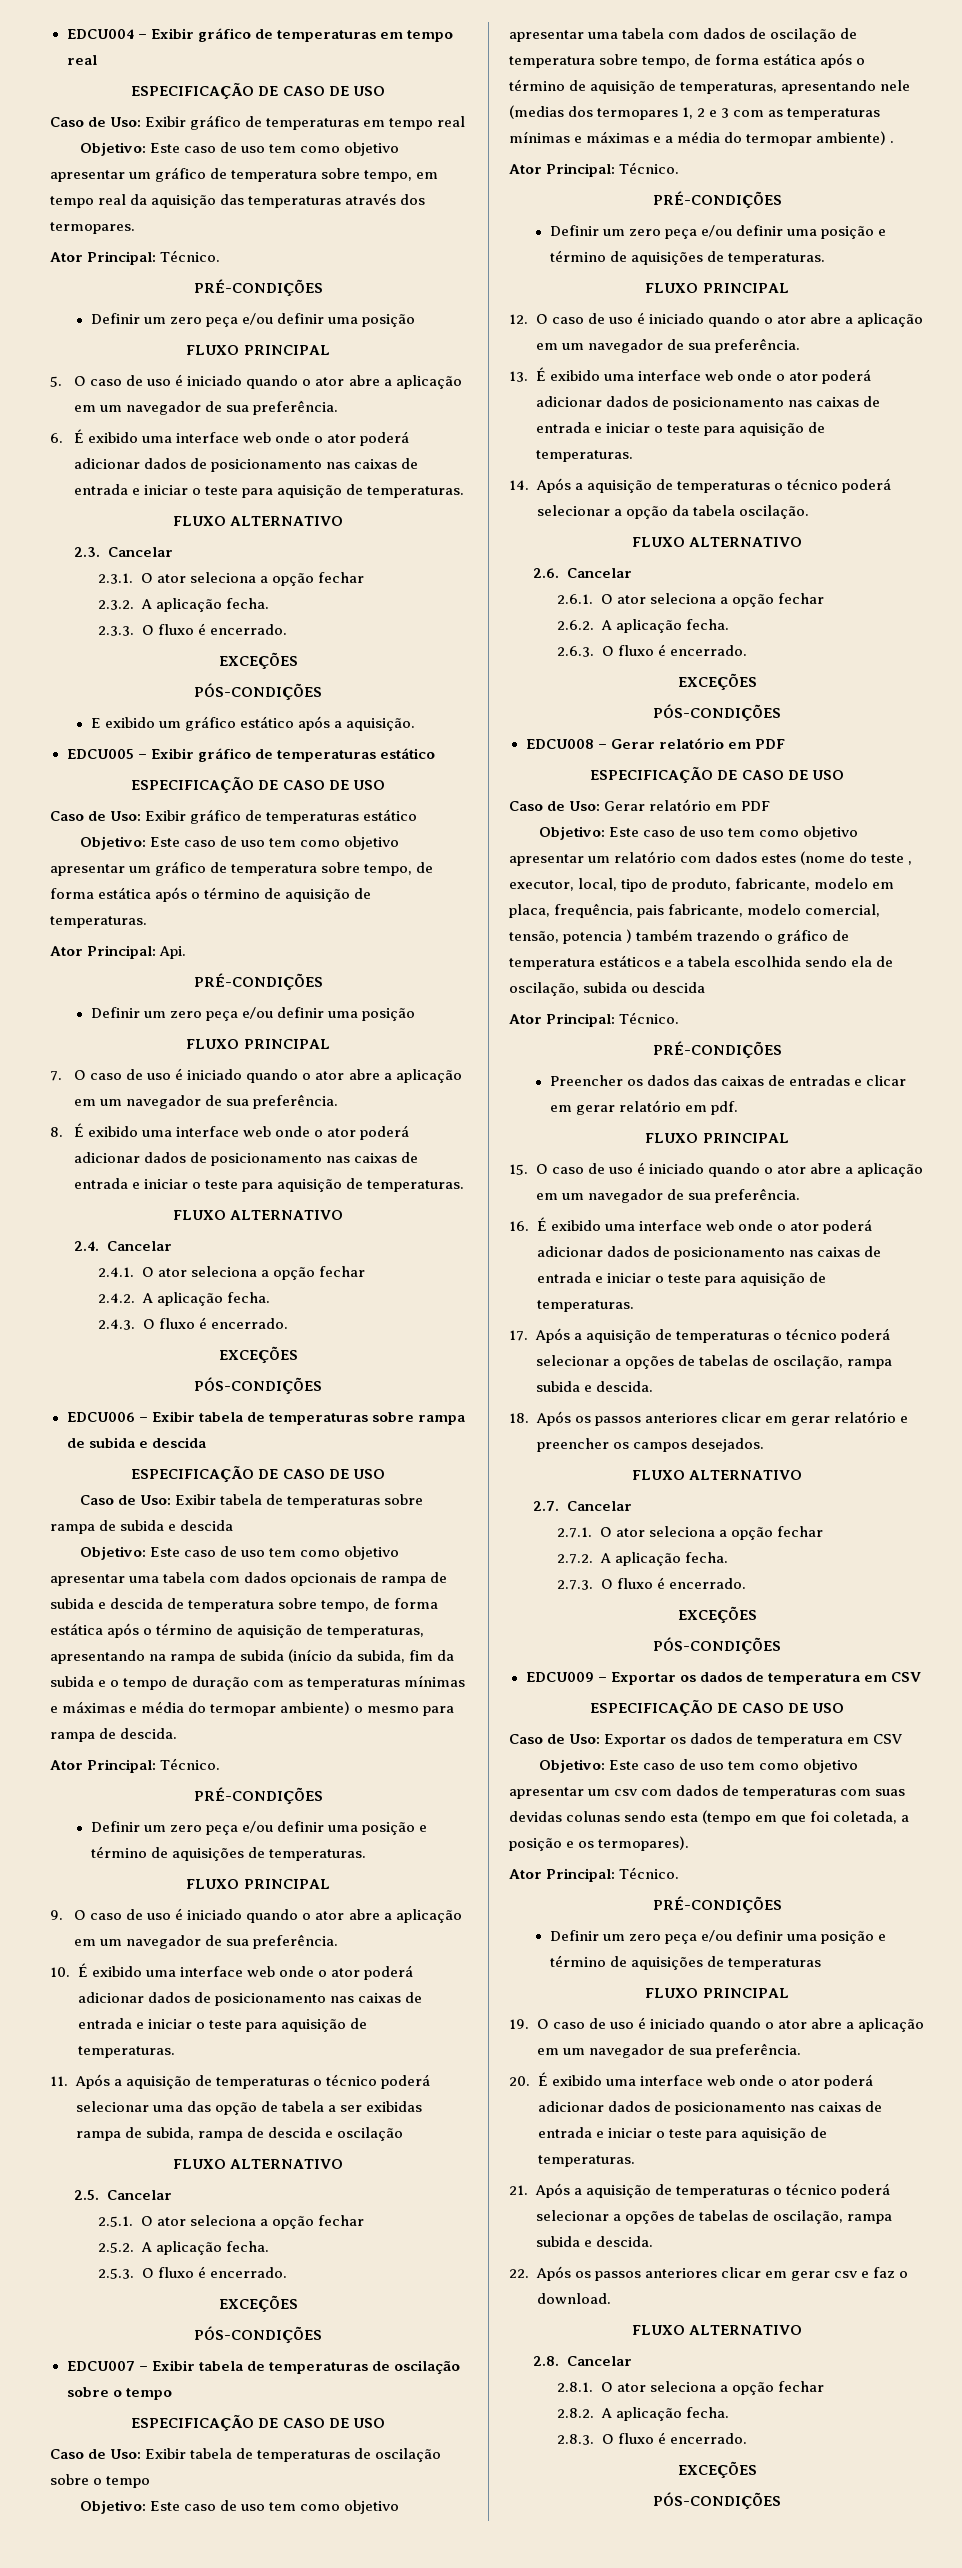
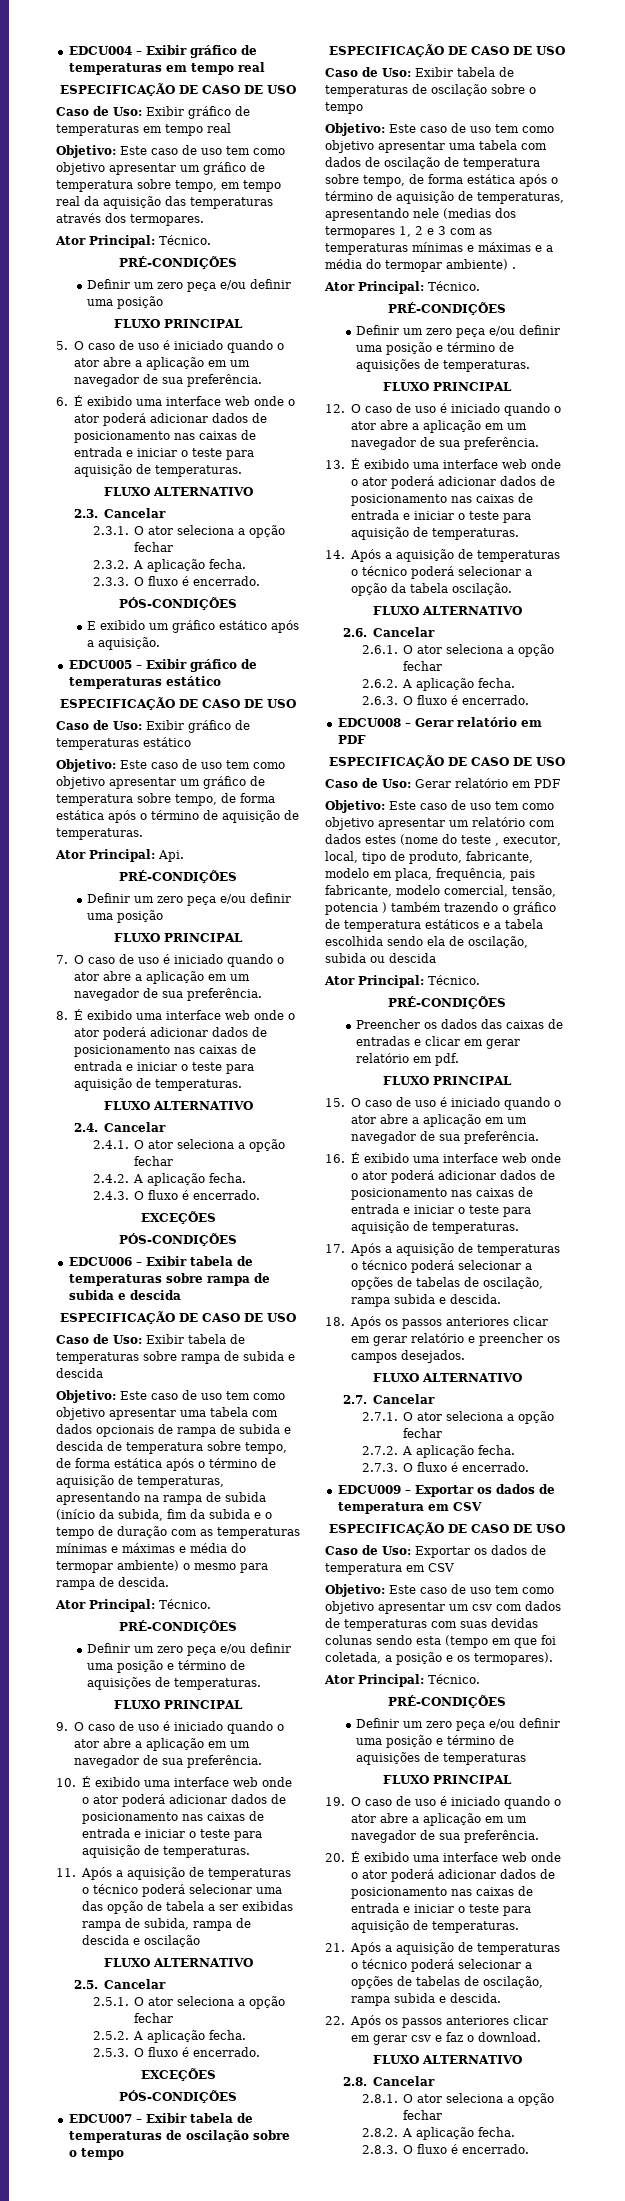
[218,652,298,669] // EXCEÇÕES -> (261, 581) none
[677,673,757,690] [653,704,781,721] // EXCEÇÕES // PÓS-CONDIÇÕES -> (530, 700) none
[677,1606,757,1623] [653,1637,781,1654] // EXCEÇÕES // PÓS-CONDIÇÕES -> (530, 1467) none
[677,2461,757,2478] [653,2492,781,2509] // EXCEÇÕES // PÓS-CONDIÇÕES -> (530, 2149) none

